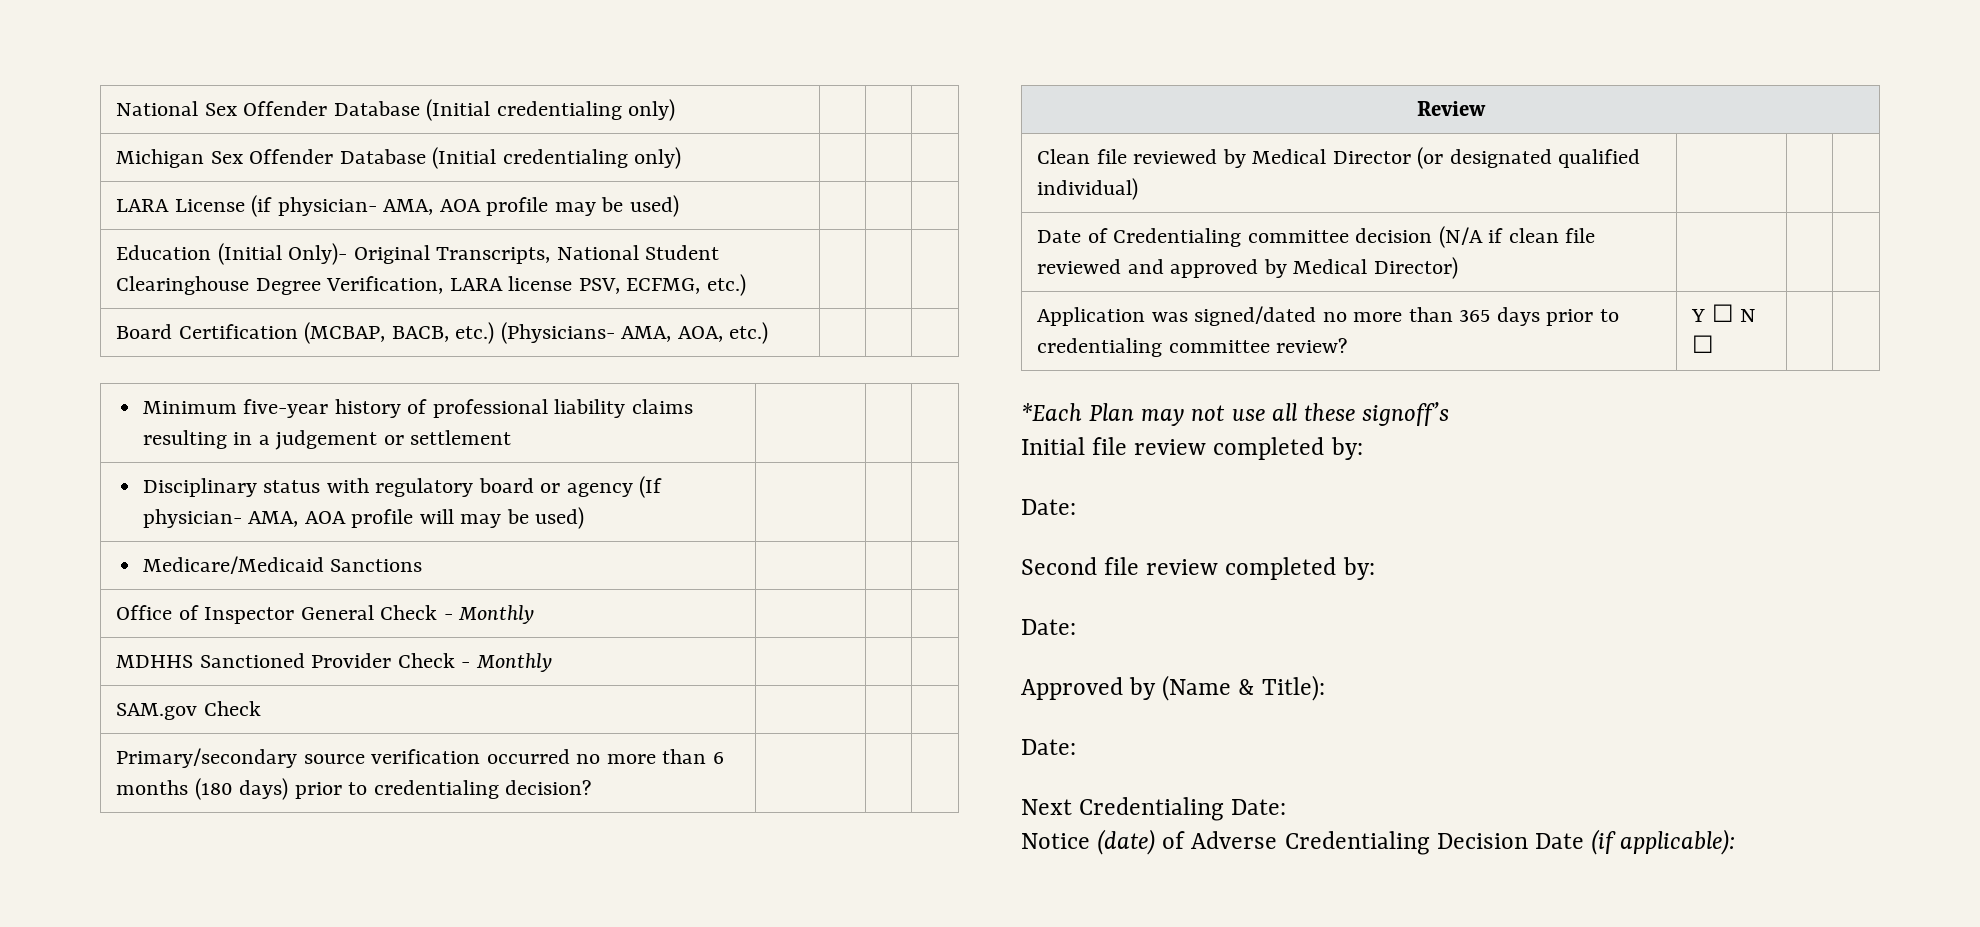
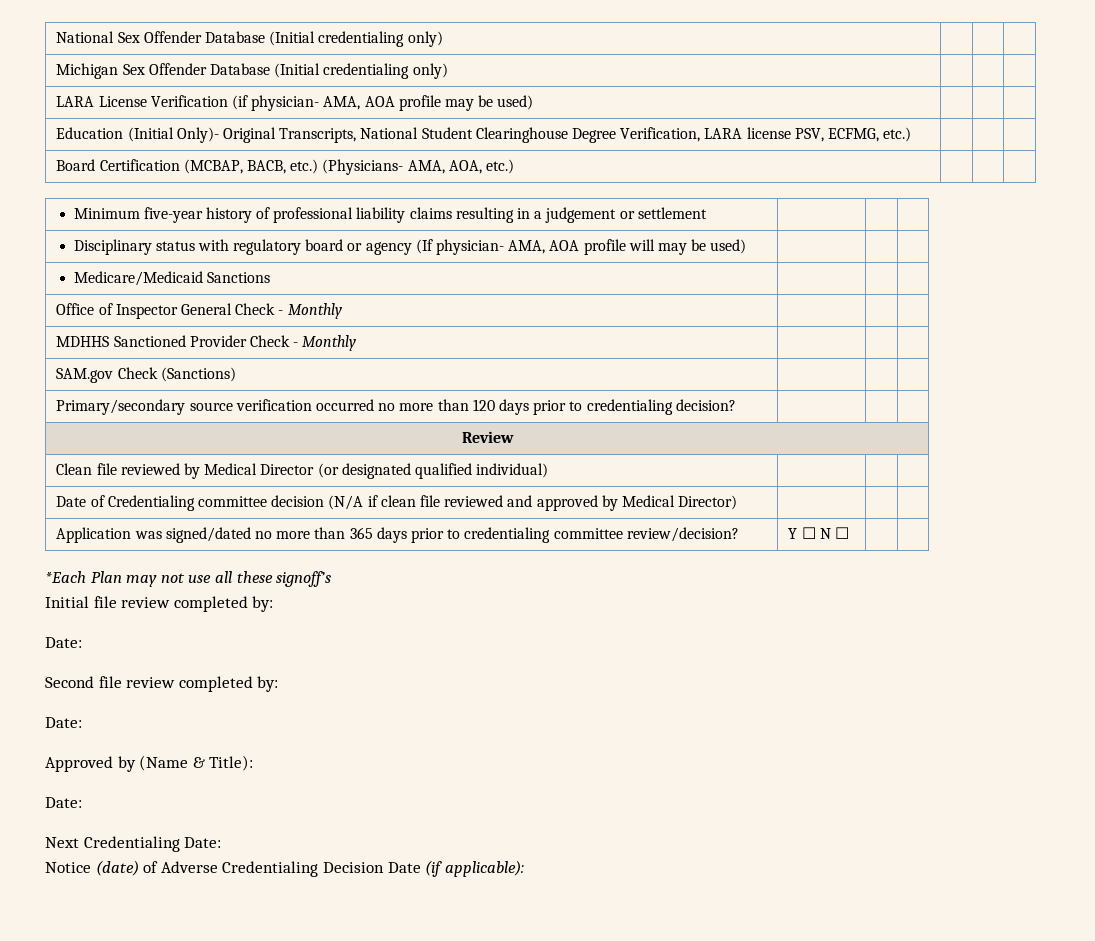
(245, 205) none -> [150,95,228,107] Verification
(261, 708) none -> [160,367,236,382] (Sanctions)
[712,752,724,764] [116,778,289,800] 6 months (180 days) -> [472,399,529,415] 120 days
[1276,338,1348,353] review? -> [626,527,739,542] review/decision?

